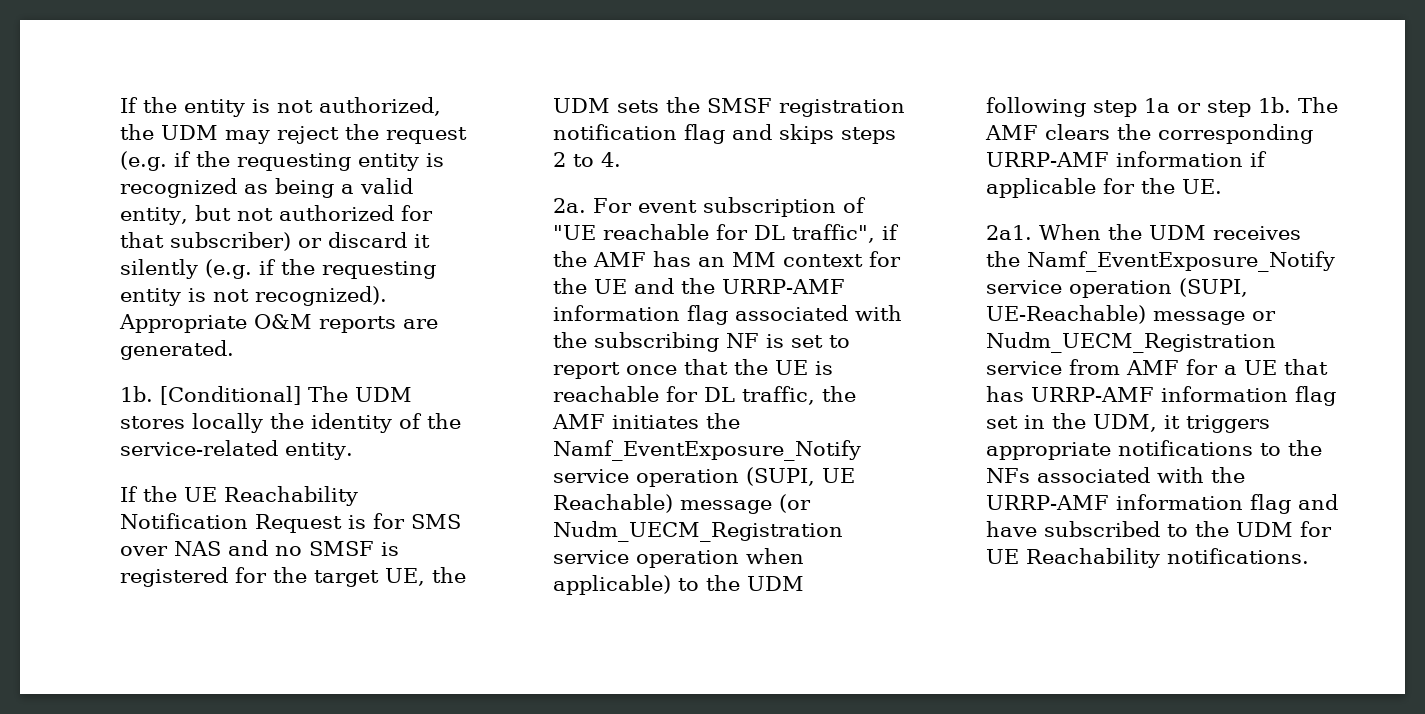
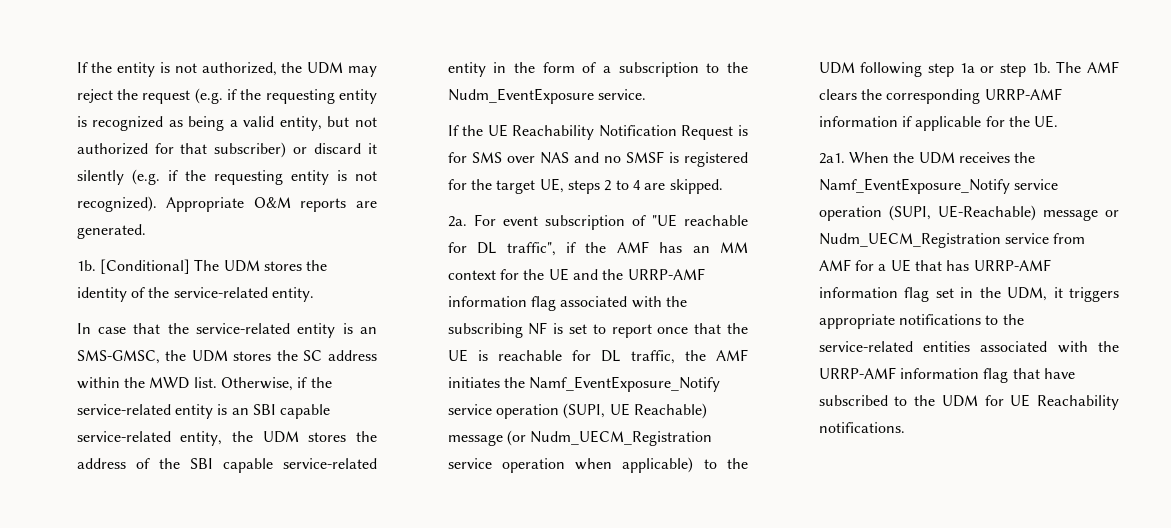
[192,413,264,433] locally -> (302, 266) none
(354, 451) none -> [76,323,377,338] [76,350,377,364] [76,377,332,391] [76,404,331,419] [76,431,377,446] [76,458,377,473] [447,62,748,77] [447,88,647,104] // In case that the service-related entity is an SMS-GMSC, the UDM stores the SC address within the MWD list. Otherwise, if the service-related entity is an SBI capable service-related entity, the UDM stores the address of the SBI capable service-related entity in the form of a subscription to the Nudm_EventExposure service.
[432,567,467,583] [553,97,906,117] [553,124,897,144] [553,152,622,167] the UDM sets the SMSF registration notification flag and skips steps 2 to 4. -> [567,179,723,194] steps 2 to 4 are skipped.
[986,468,1031,483] NFs -> [818,341,971,352] service-related entities
[1298,494,1339,510] and -> [1012,368,1040,379] that

